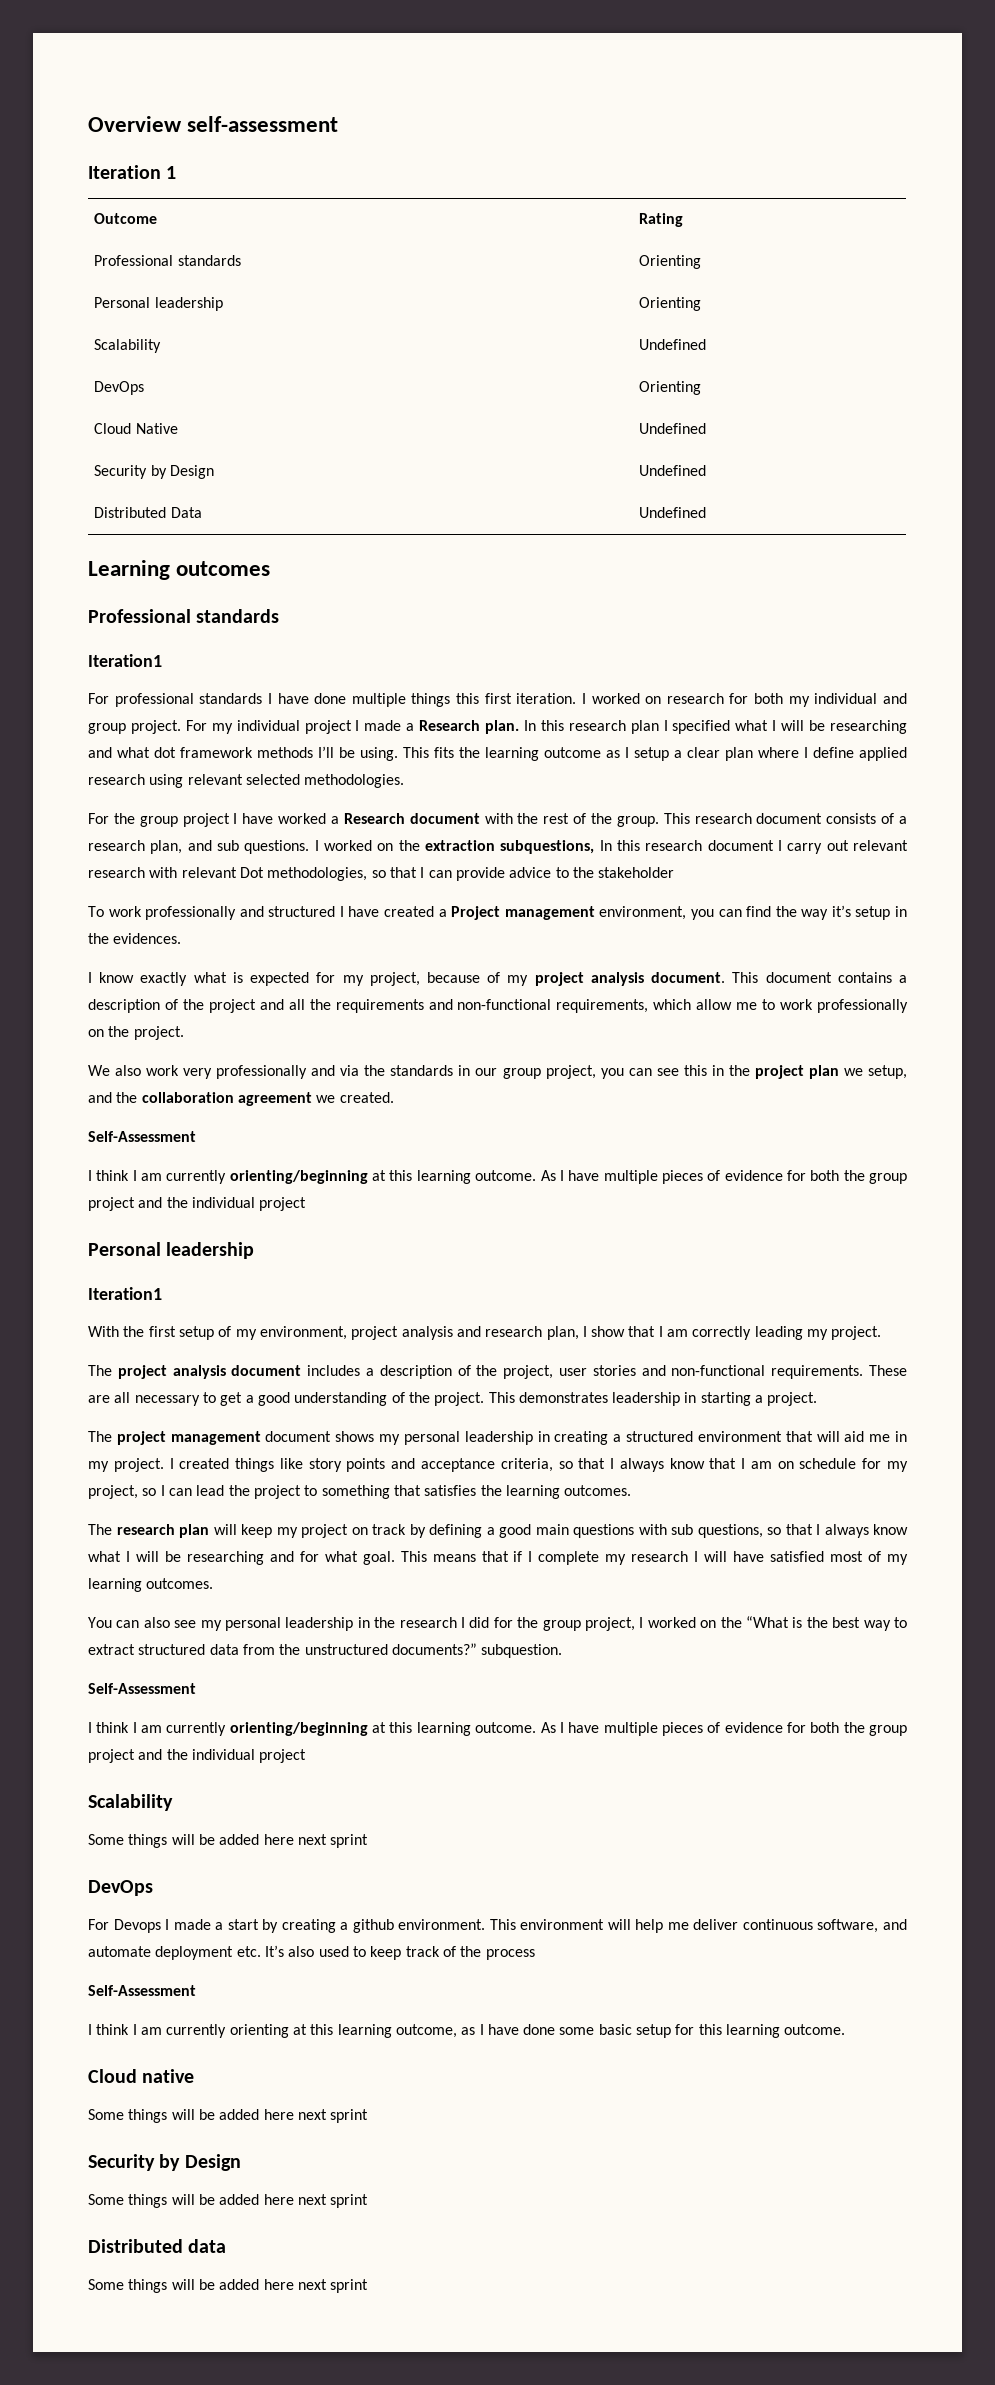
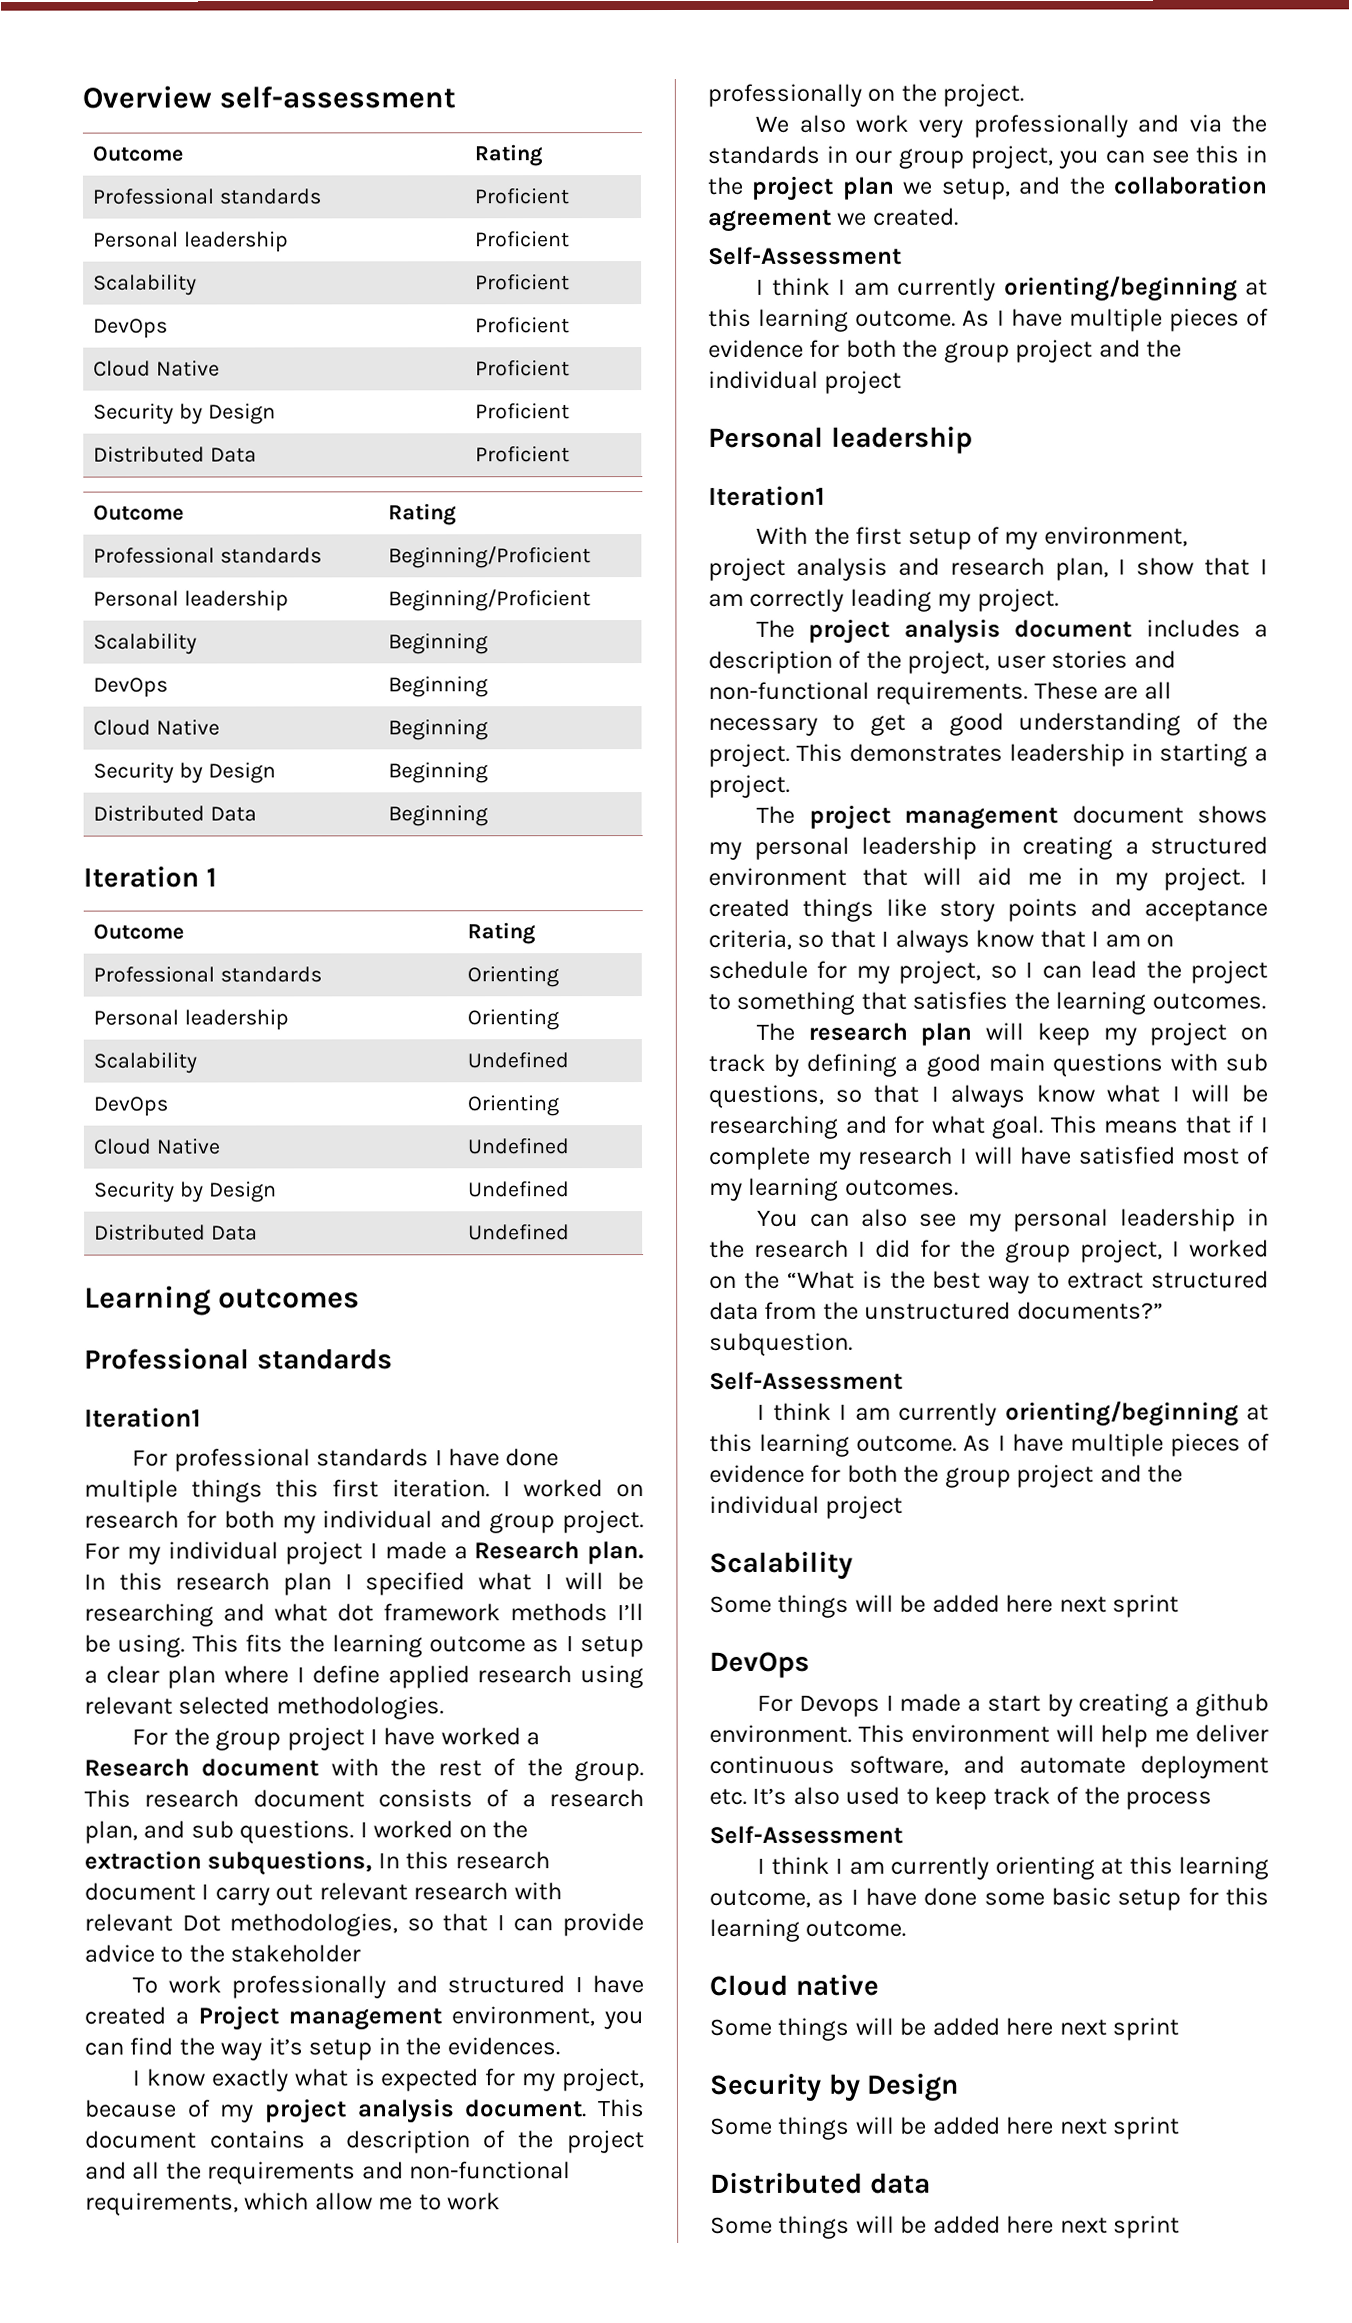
(339, 124) none -> [92,145,184,162] [474,144,544,167] [92,188,322,205] [474,188,570,205] [93,231,290,253] [475,231,571,248] [93,274,198,296] [475,274,571,291] [93,318,169,339] [475,317,571,334] [93,360,221,377] [475,360,571,377] [93,403,276,425] [475,403,571,420] [93,446,258,463] [475,446,571,463] [93,504,185,521] [388,503,458,526] [93,547,323,564] [388,546,592,569] [93,590,290,612] [388,589,592,612] [93,633,198,655] [388,633,489,655] [93,677,169,698] [388,676,489,698] [93,719,221,736] [388,719,489,741] [93,762,276,784] [388,762,489,784] [93,805,258,822] [388,805,489,827] // Outcome | Rating // Professional standards | Proficient // Personal leadership | Proficient // Scalability | Proficient // DevOps | Proficient // Cloud Native | Proficient // Security by Design | Proficient // Distributed Data | Proficient // Outcome | Rating // Professional standards | Beginning/Proficient // Personal leadership | Beginning/Proficient // Scalability | Beginning // DevOps | Beginning // Cloud Native | Beginning // Security by Design | Beginning // Distributed Data | Beginning

